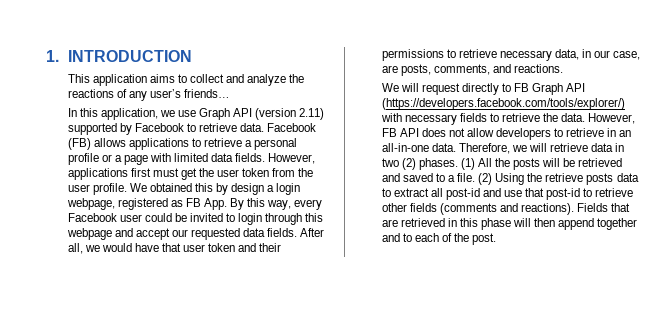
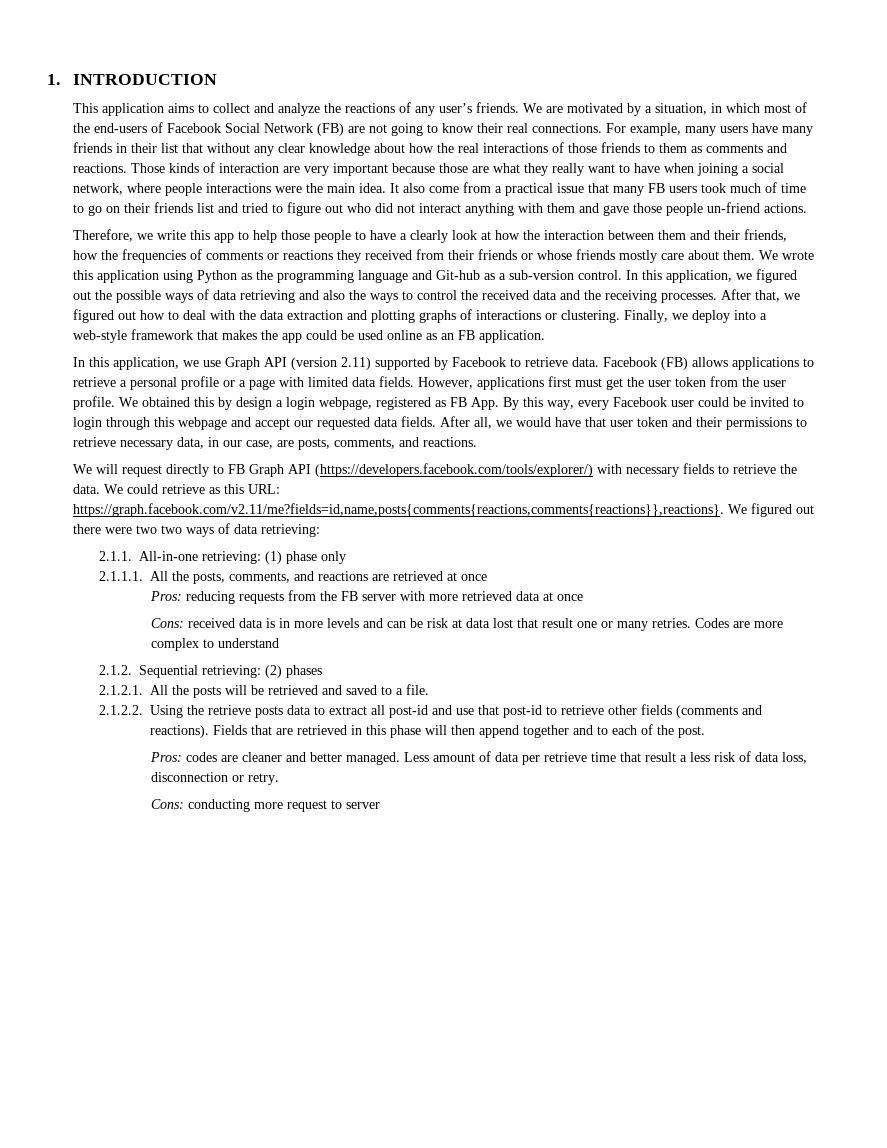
[183,89,230,98] friends… -> [475,102,807,116] [72,122,813,136] [72,142,787,156] [72,162,784,176] [72,182,806,196] [72,202,807,216] [72,229,787,243] [72,249,814,263] [72,269,797,283] [72,289,800,303] [72,309,767,323] [72,329,545,343] friends. We are motivated by a situation, in which most of the end-users of Facebook Social Network (FB) are not going to know their real connections. For example, many users have many friends in their list that without any clear knowledge about how the real interactions of those friends to them as comments and reactions. Those kinds of interaction are very important because those are what they really want to have when joining a social network, where people interactions were the main idea. It also come from a practical issue that many FB users took much of time to go on their friends list and tried to figure out who did not interact anything with them and gave those people un-friend actions. // Therefore, we write this app to help those people to have a clearly look at how the interaction between them and their friends, how the frequencies of comments or reactions they received from their friends or whose friends mostly care about them. We wrote this application using Python as the programming language and Git-hub as a sub-version control. In this application, we figured out the possible ways of data retrieving and also the ways to control the received data and the receiving processes. After that, we figured out how to deal with the data extraction and plotting graphs of interactions or clustering. Finally, we deploy into a web-style framework that makes the app could be used online as an FB application.
[588,113,636,124] [381,128,632,140] [381,143,625,154] [381,158,475,170] However, FB API does not allow developers to retrieve in an all-in-one data. Therefore, we will retrieve data in two (2) phases. (1) -> [103,484,280,494] [72,503,814,517] [72,523,320,537] [98,551,346,564] [98,571,487,584] [149,590,583,604] [150,618,783,631] [150,638,279,651] [98,665,322,678] [98,685,143,695] We could retrieve as this URL: https://graph.facebook.com/v2.11/me?fields=id,name,posts{comments{reactions,comments{reactions}},reactions}. We figured out there were two two ways of data retrieving: // 2.1.1. All-in-one retrieving: (1) phase only // 2.1.1.1. All the posts, comments, and reactions are retrieved at once // Pros: reducing requests from the FB server with more retrieved data at once // Cons: received data is in more levels and can be risk at data lost that result one or many retries. Codes are more complex to understand // 2.1.2. Sequential retrieving: (2) phases // 2.1.2.1.
[478,173,493,185] (2) -> [98,705,143,715] // 2.1.2.2.
(497, 239) none -> [149,751,807,765] [150,772,279,785] [150,799,380,812] // Pros: codes are cleaner and better managed. Less amount of data per retrieve time that result a less risk of data loss, disconnection or retry. // Cons: conducting more request to server

